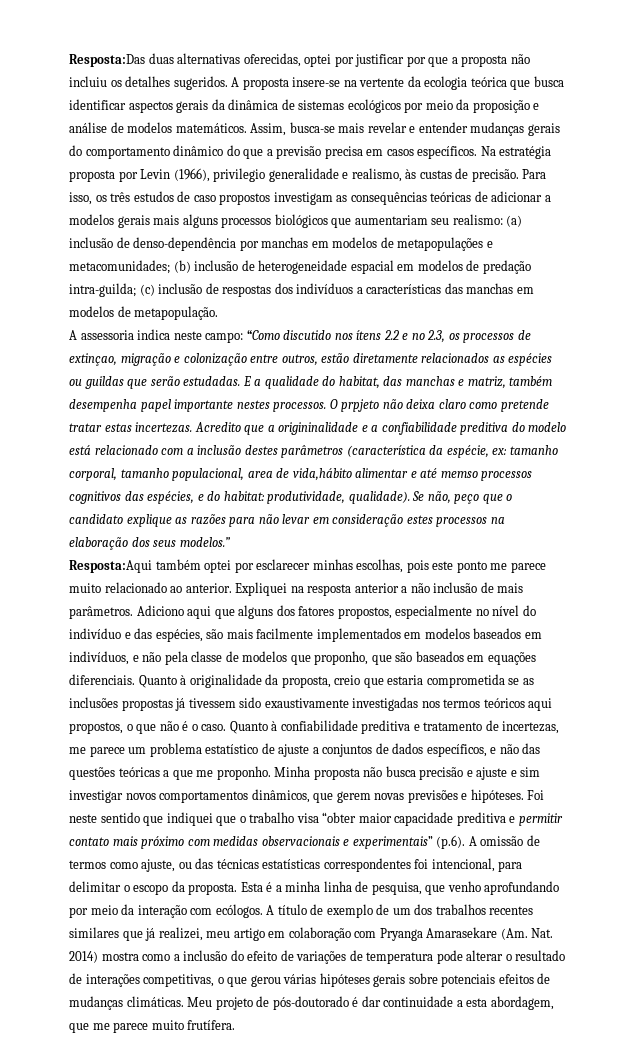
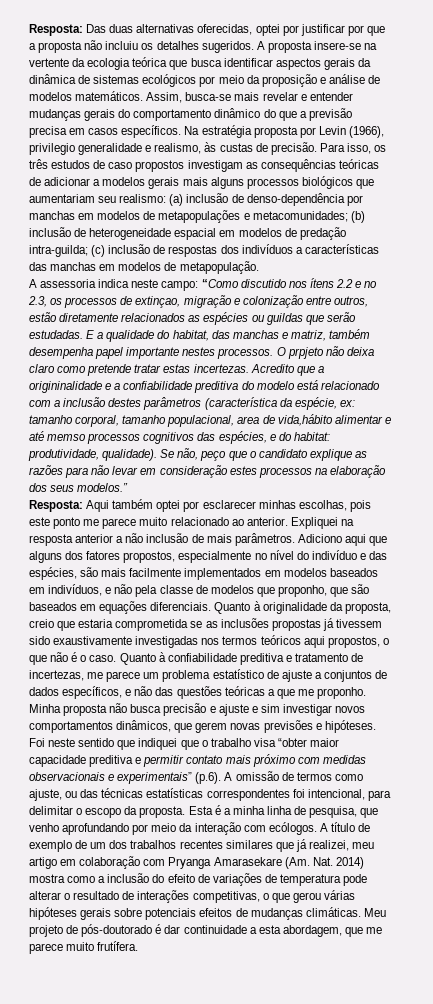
[69,54,145,67] Resposta:Das -> [29,24,107,36] Resposta: Das
[69,560,152,573] Resposta:Aqui -> [29,500,110,512] Resposta: Aqui

